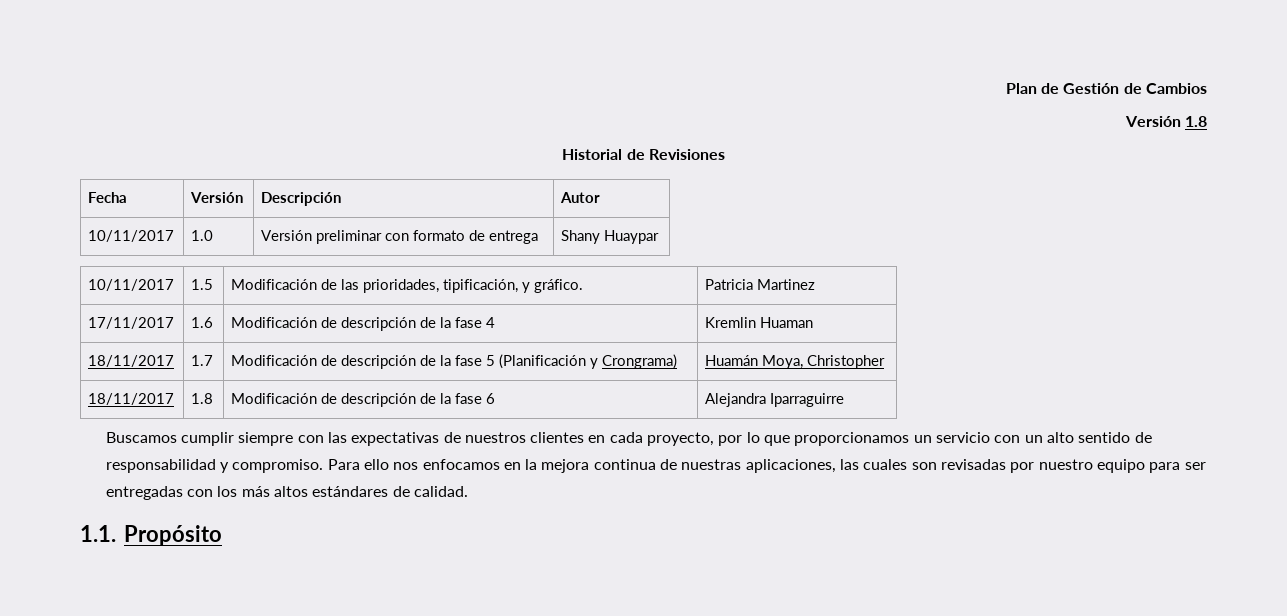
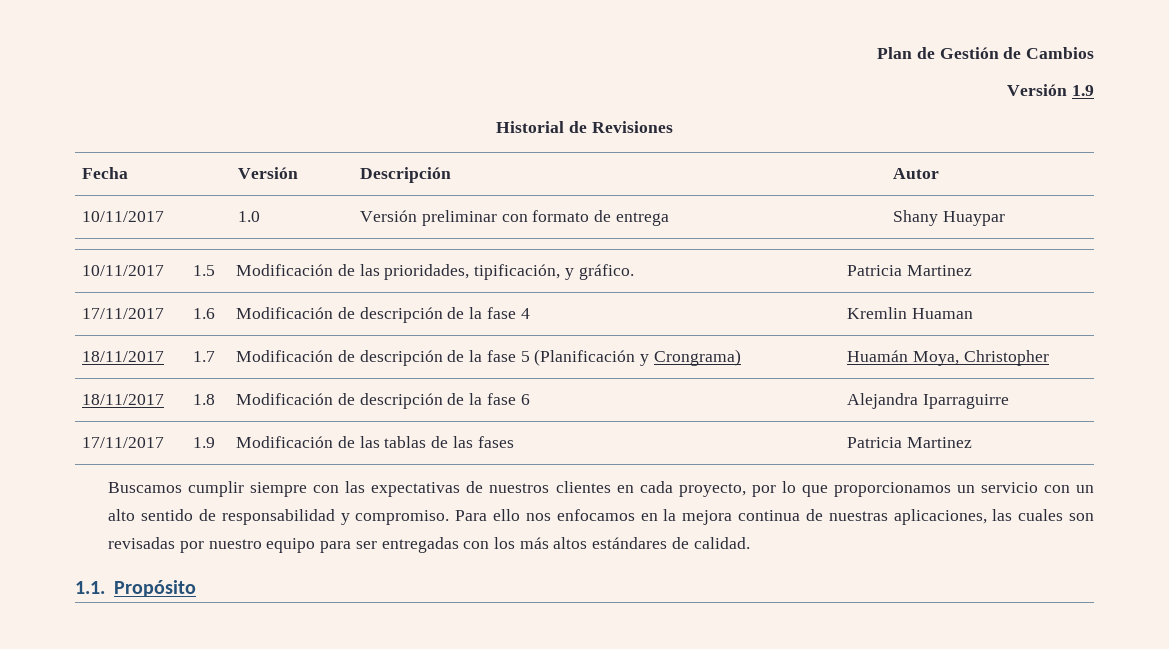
[1185,116,1207,127] 1.8 -> [1072,85,1094,96] 1.9
(845, 400) none -> [82,437,165,448] [193,437,216,448] [236,436,514,448] [847,437,972,448] // 17/11/2017 | 1.9 | Modificación de las tablas de las fases | Patricia Martinez

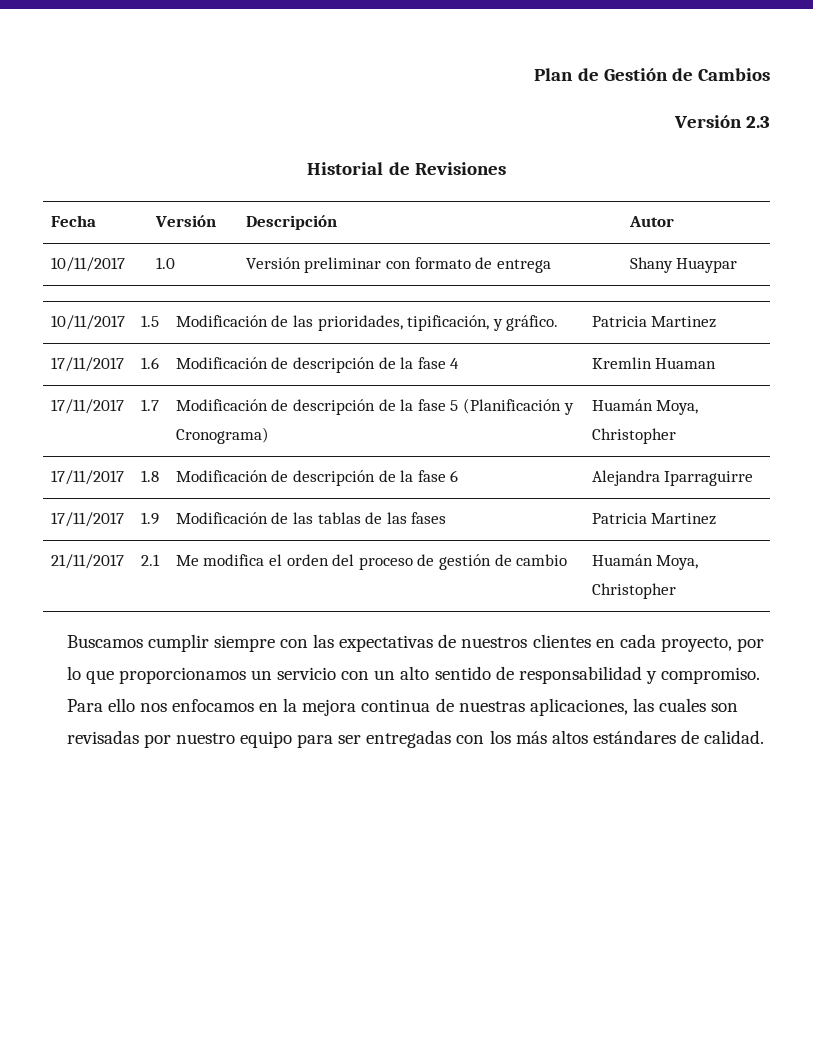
[1072,85,1094,96] 1.9 -> [746,116,770,128] 2.3
[82,351,165,362] 18/11/2017 -> [50,399,124,414] 17/11/2017
[653,349,741,366] [847,350,1049,366] [82,394,165,405] Crongrama) | Huamán Moya, Christopher // 18/11/2017 -> [175,427,269,444] [591,399,699,415] [591,428,676,444] [50,470,124,485] Cronograma) | Huamán Moya, Christopher // 17/11/2017
(972, 442) none -> [50,554,124,569] [140,554,160,566] [175,554,568,570] [591,554,699,570] [591,583,676,599] // 21/11/2017 | 2.1 | Me modifica el orden del proceso de gestión de cambio | Huamán Moya, Christopher
[75,580,196,597] // 1.1. Propósito -> (765, 737) none

